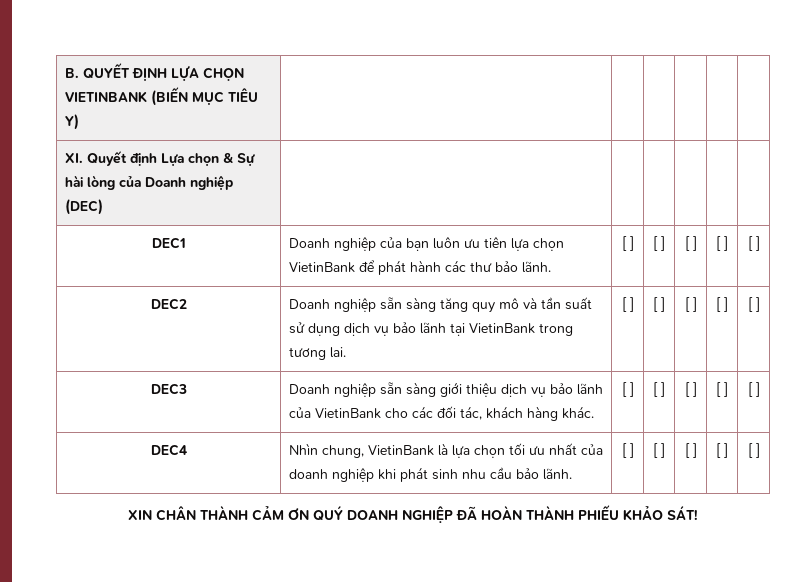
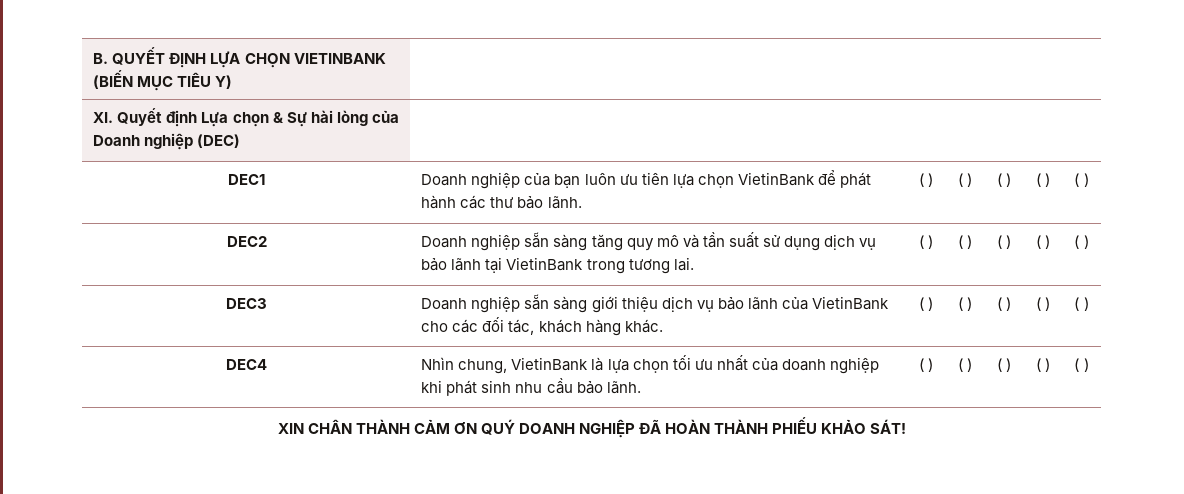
[621,236,634,251] [653,236,665,251] [684,236,697,251] [716,236,728,251] [747,236,760,251] [ ] | [ ] | [ ] | [ ] | [ ] -> [918,173,934,187] [957,173,973,187] [996,173,1012,187] [1035,173,1051,187] [1074,173,1089,187] ( ) | ( ) | ( ) | ( ) | ( )
[621,297,634,312] [653,297,665,312] [684,297,697,312] [716,297,728,312] [747,297,760,312] [ ] | [ ] | [ ] | [ ] | [ ] -> [918,235,934,249] [957,235,973,249] [996,235,1012,249] [1035,235,1051,249] [1074,235,1089,249] ( ) | ( ) | ( ) | ( ) | ( )
[621,382,634,397] [653,382,665,397] [684,382,697,397] [716,382,728,397] [747,382,760,397] [ ] | [ ] | [ ] | [ ] | [ ] -> [918,297,934,311] [957,297,973,311] [996,297,1012,311] [1035,297,1051,311] [1074,297,1089,311] ( ) | ( ) | ( ) | ( ) | ( )
[621,443,634,458] [653,443,665,458] [684,443,697,458] [716,443,728,458] [747,443,760,458] [ ] | [ ] | [ ] | [ ] | [ ] -> [918,358,934,372] [957,358,973,372] [996,358,1012,372] [1035,358,1051,372] [1074,358,1089,372] ( ) | ( ) | ( ) | ( ) | ( )

